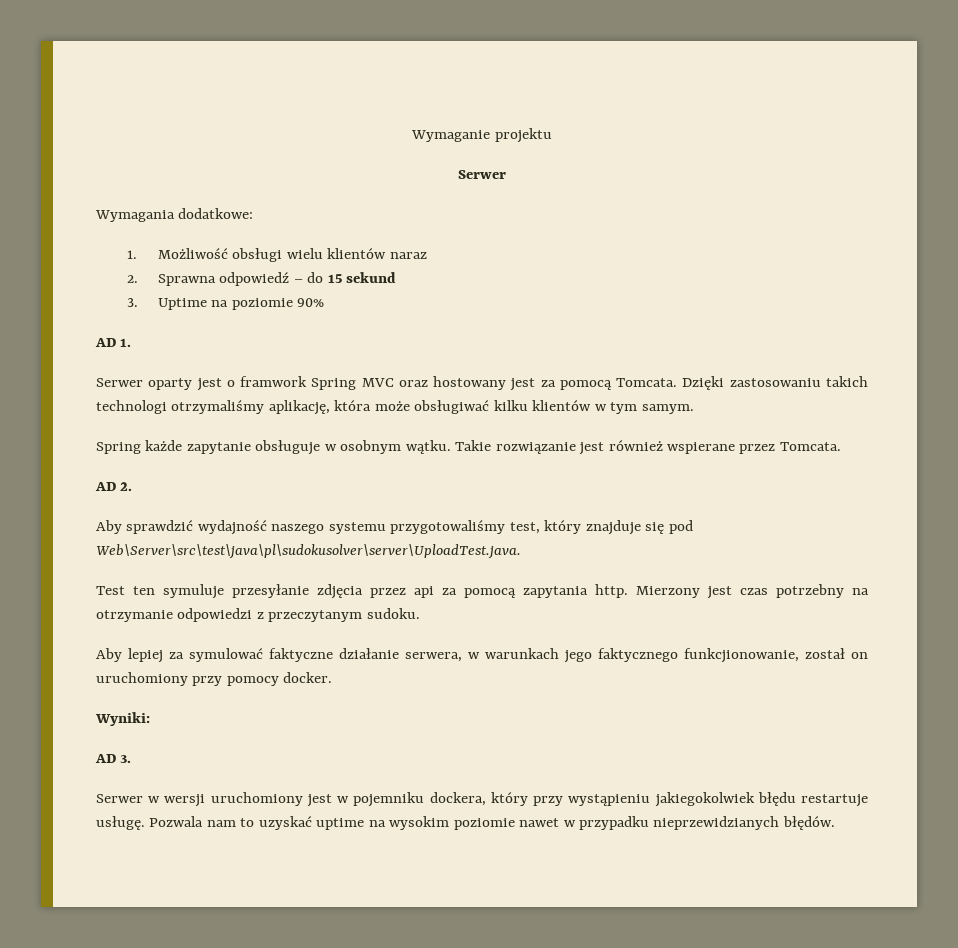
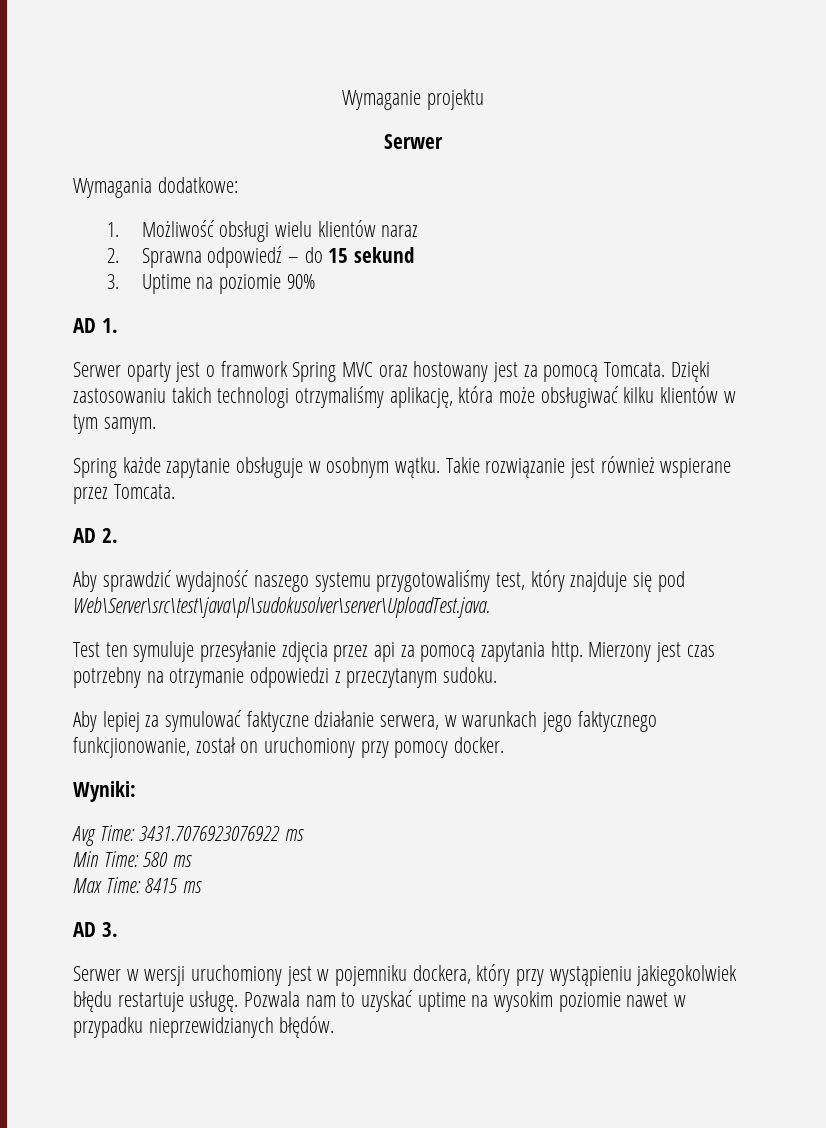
(150, 719) none -> [72,825,305,846] [73,851,193,867] [73,877,203,893] // Avg Time: 3431.7076923076922 ms // Min Time: 580 ms // Max Time: 8415 ms

